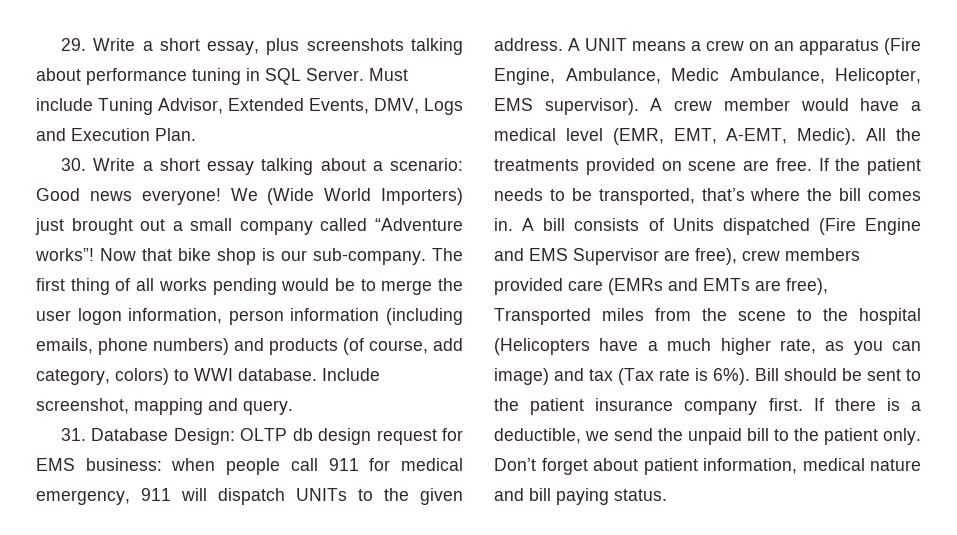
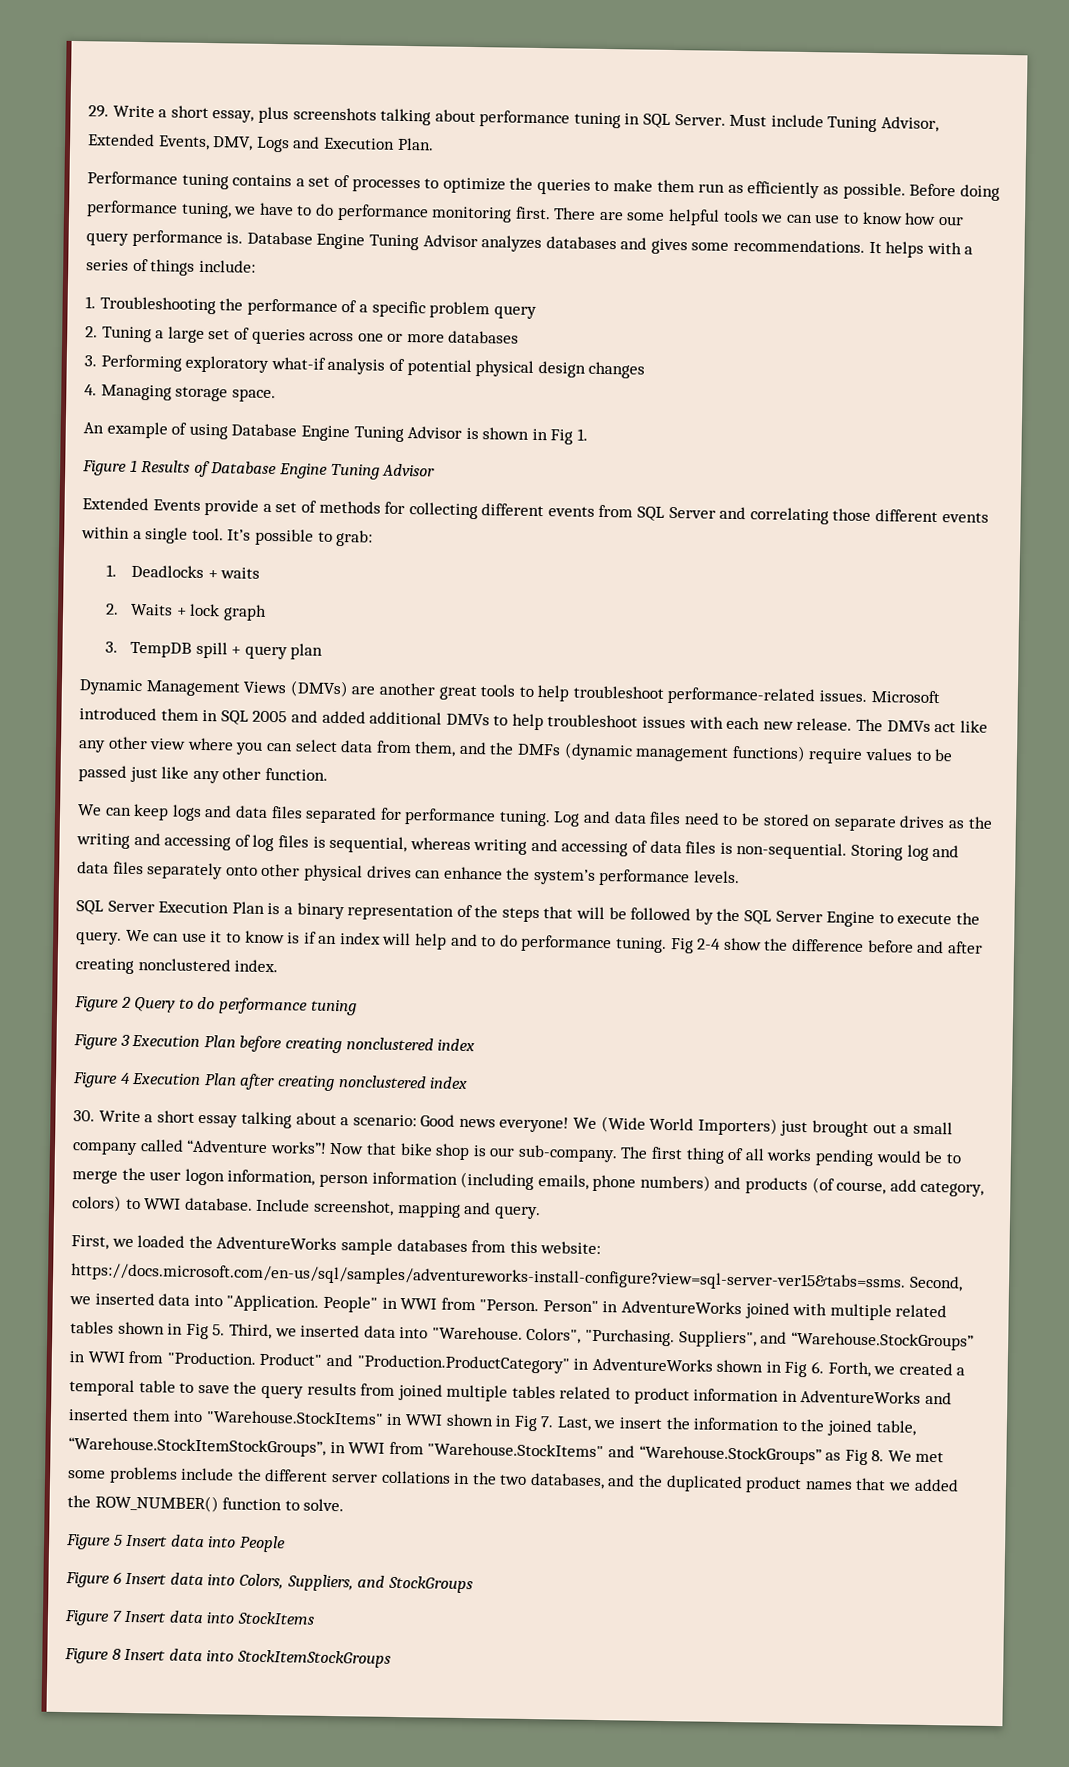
(196, 134) none -> [87,171,1000,201] [86,200,964,226] [86,229,974,258] [86,258,256,276] [85,296,537,319] [85,326,520,345] [84,354,646,379] [84,384,276,403] [83,421,589,445] [82,459,436,480] [82,497,989,525] [81,526,374,547] [106,564,261,579] [105,603,267,621] [105,641,324,660] [79,679,940,706] [79,707,988,733] [78,736,954,764] [78,765,328,784] [77,803,993,832] [76,832,960,861] [77,861,741,887] [76,900,980,928] [76,929,983,954] [75,958,279,974] [74,996,357,1016] [73,1034,476,1054] [72,1072,469,1092] // Performance tuning contains a set of processes to optimize the queries to make them run as efficiently as possible. Before doing performance tuning, we have to do performance monitoring first. There are some helpful tools we can use to know how our query performance is. Database Engine Tuning Advisor analyzes databases and gives some recommendations. It helps with a series of things include: // 1. Troubleshooting the performance of a specific problem query // 2. Tuning a large set of queries across one or more databases // 3. Performing exploratory what-if analysis of potential physical design changes // 4. Managing storage space. // An example of using Database Engine Tuning Advisor is shown in Fig 1. // Figure 1 Results of Database Engine Tuning Advisor // Extended Events provide a set of methods for collecting different events from SQL Server and correlating those different events within a single tool. It’s possible to grab: // 1. Deadlocks + waits // 2. Waits + lock graph // 3. TempDB spill + query plan // Dynamic Management Views (DMVs) are another great tools to help troubleshoot performance-related issues. Microsoft introduced them in SQL 2005 and added additional DMVs to help troubleshoot issues with each new release. The DMVs act like any other view where you can select data from them, and the DMFs (dynamic management functions) require values to be passed just like any other function. // We can keep logs and data files separated for performance tuning. Log and data files need to be stored on separate drives as the writing and accessing of log files is sequential, whereas writing and accessing of data files is non-sequential. Storing log and data files separately onto other physical drives can enhance the system’s performance levels. // SQL Server Execution Plan is a binary representation of the steps that will be followed by the SQL Server Engine to execute the query. We can use it to know is if an index will help and to do performance tuning. Fig 2-4 show the difference before and after creating nonclustered index. // Figure 2 Query to do performance tuning // Figure 3 Execution Plan before creating nonclustered index // Figure 4 Execution Plan after creating nonclustered index
[61,428,463,445] [36,458,464,475] [36,488,463,505] [494,38,921,55] [494,68,921,85] [494,98,921,115] [494,128,921,145] [494,158,921,175] [494,188,921,205] [494,218,921,235] [494,248,860,265] [494,278,828,295] [494,308,921,325] [494,338,921,355] [494,368,921,385] [494,398,921,415] [494,428,921,445] [494,458,921,475] [494,488,667,505] 31. Database Design: OLTP db design request for EMS business: when people call 911 for medical emergency, 911 will dispatch UNITs to the given address. A UNIT means a crew on an apparatus (Fire Engine, Ambulance, Medic Ambulance, Helicopter, EMS supervisor). A crew member would have a medical level (EMR, EMT, A-EMT, Medic). All the treatments provided on scene are free. If the patient needs to be transported, that’s where the bill comes in. A bill consists of Units dispatched (Fire Engine and EMS Supervisor are free), crew members provided care (EMRs and EMTs are free), Transported miles from the scene to the hospital (Helicopters have a much higher rate, as you can image) and tax (Tax rate is 6%). Bill should be sent to the patient insurance company first. If there is a deductible, we send the unpaid bill to the patient only. Don’t forget about patient information, medical nature and bill paying status. -> [71,1235,602,1255] [71,1263,963,1292] [69,1292,948,1321] [70,1321,974,1351] [69,1350,966,1378] [69,1379,953,1405] [68,1408,916,1437] [68,1437,945,1466] [68,1466,959,1494] [67,1494,345,1513] [65,1534,286,1553] [65,1571,473,1594] [64,1610,315,1626] [64,1648,391,1668] First, we loaded the AdventureWorks sample databases from this website: https://docs.microsoft.com/en-us/sql/samples/adventureworks-install-configure?view=sql-server-ver15&tabs=ssms. Second, we inserted data into "Application. People" in WWI from "Person. Person" in AdventureWorks joined with multiple related tables shown in Fig 5. Third, we inserted data into "Warehouse. Colors", "Purchasing. Suppliers", and “Warehouse.StockGroups” in WWI from "Production. Product" and "Production.ProductCategory" in AdventureWorks shown in Fig 6. Forth, we created a temporal table to save the query results from joined multiple tables related to product information in AdventureWorks and inserted them into "Warehouse.StockItems" in WWI shown in Fig 7. Last, we insert the information to the joined table, “Warehouse.StockItemStockGroups”, in WWI from "Warehouse.StockItems" and “Warehouse.StockGroups” as Fig 8. We met some problems include the different server collations in the two databases, and the duplicated product names that we added the ROW_NUMBER() function to solve. // Figure 5 Insert data into People // Figure 6 Insert data into Colors, Suppliers, and StockGroups // Figure 7 Insert data into StockItems // Figure 8 Insert data into StockItemStockGroups

